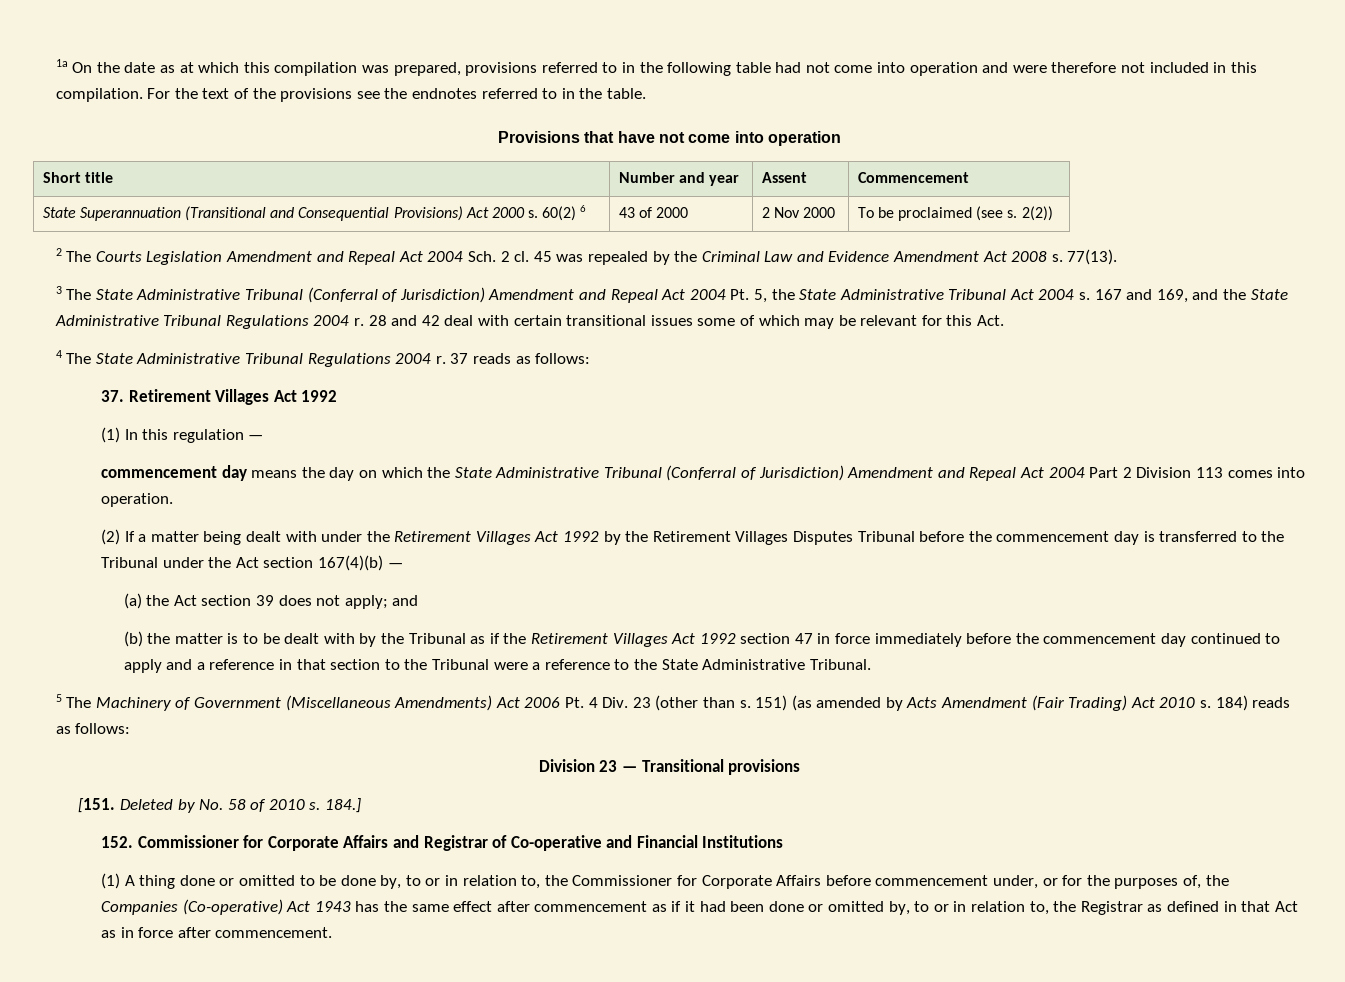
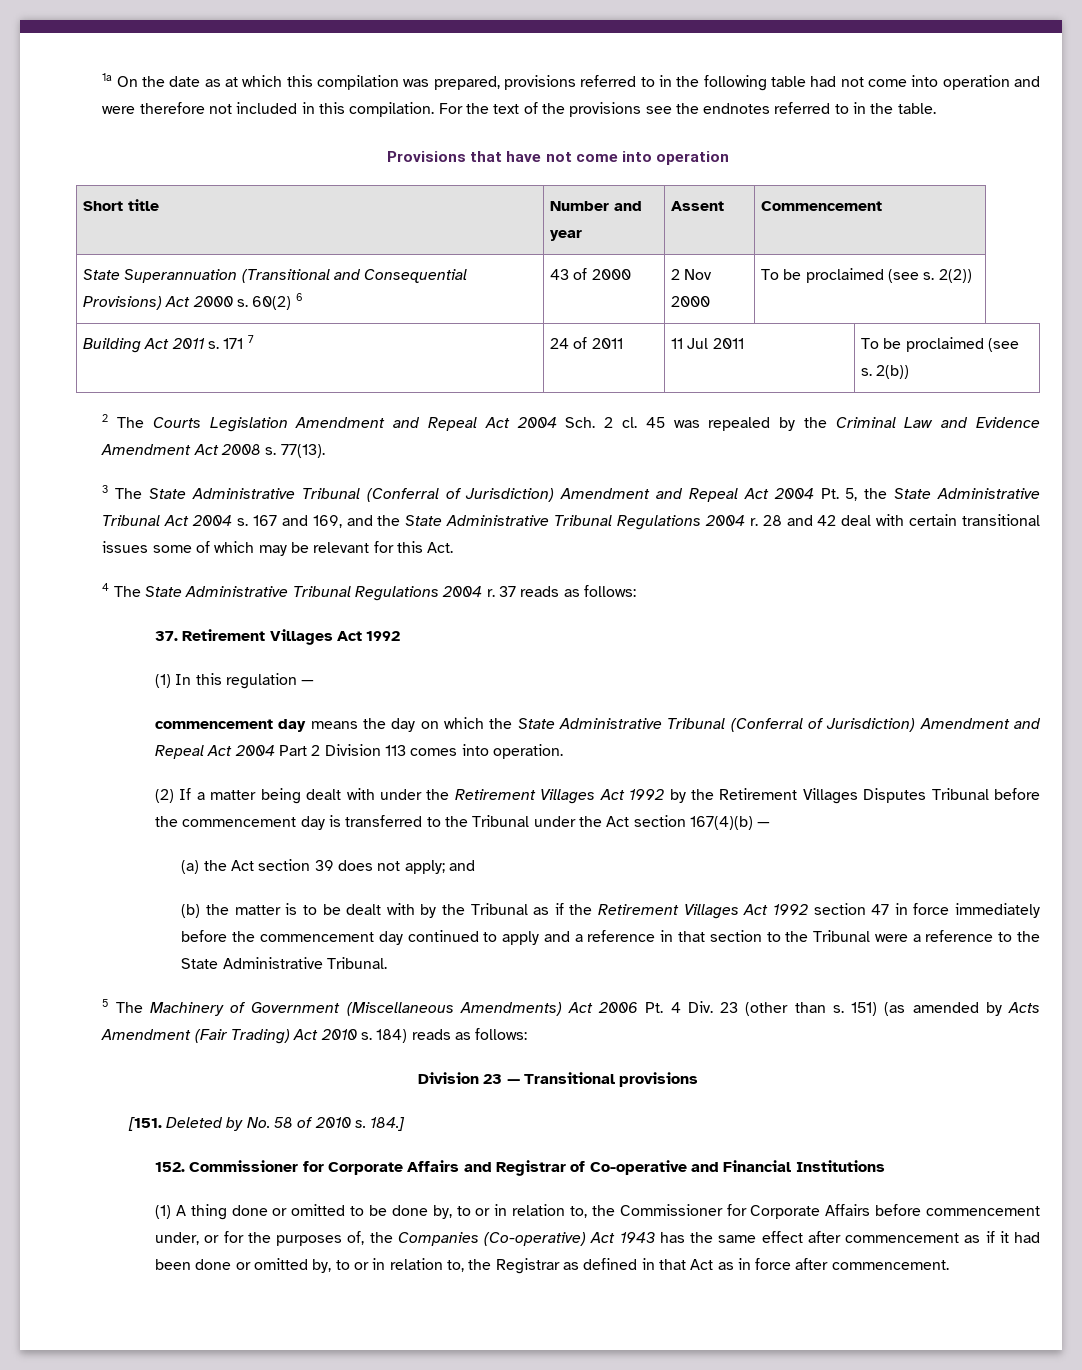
(1053, 213) none -> [83,335,254,353] [550,337,623,349] [671,338,744,349] [861,337,1019,352] [861,365,910,379] // Building Act 2011 s. 171 7 | 24 of 2011 | 11 Jul 2011 | To be proclaimed (see s. 2(b))

